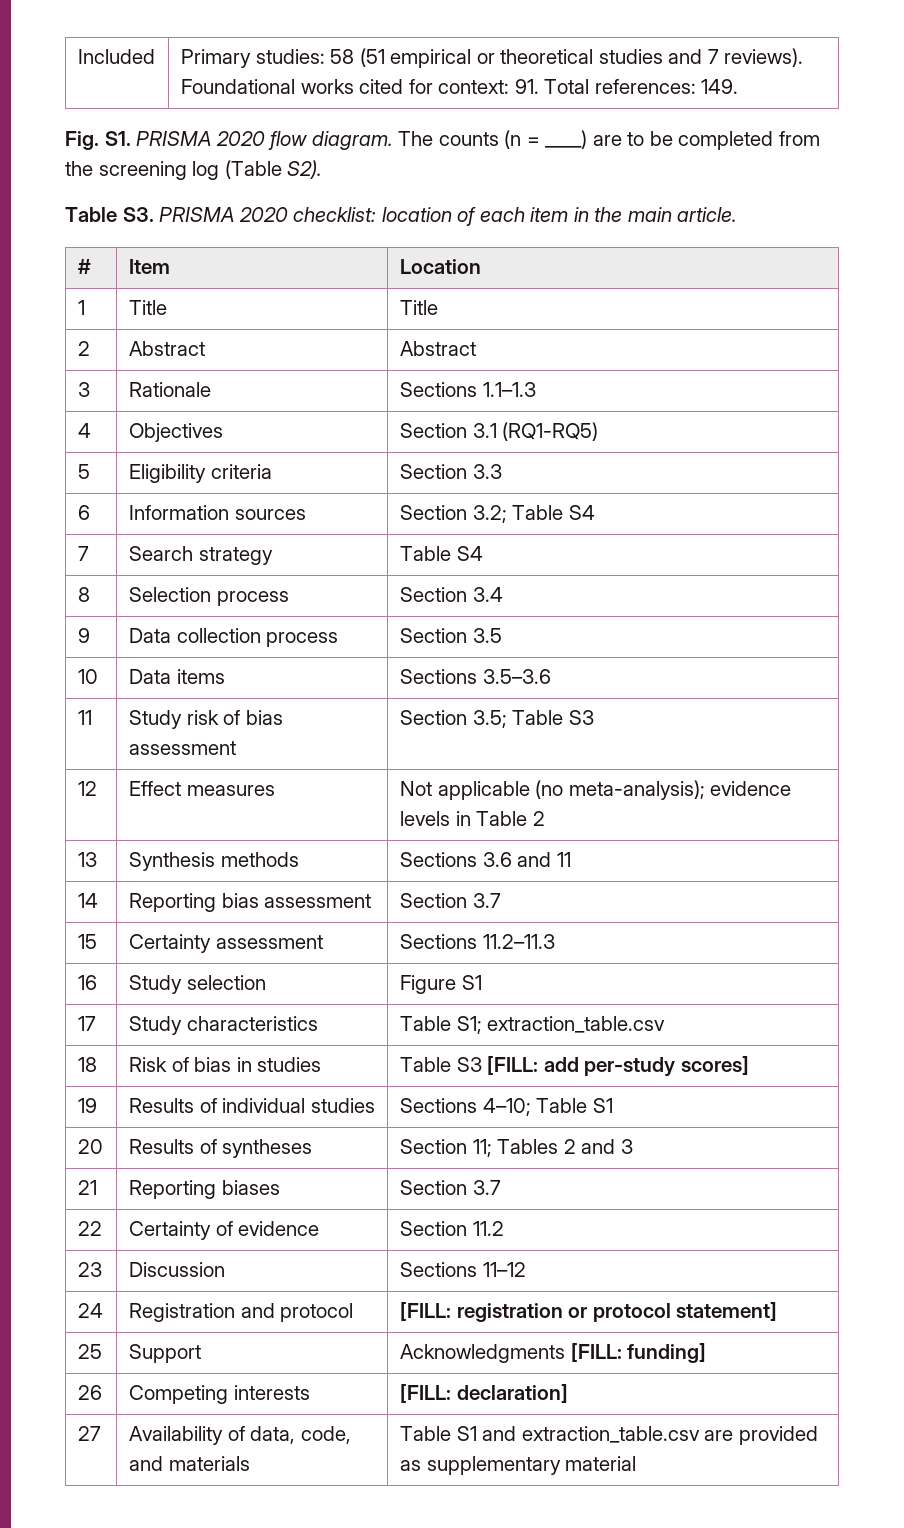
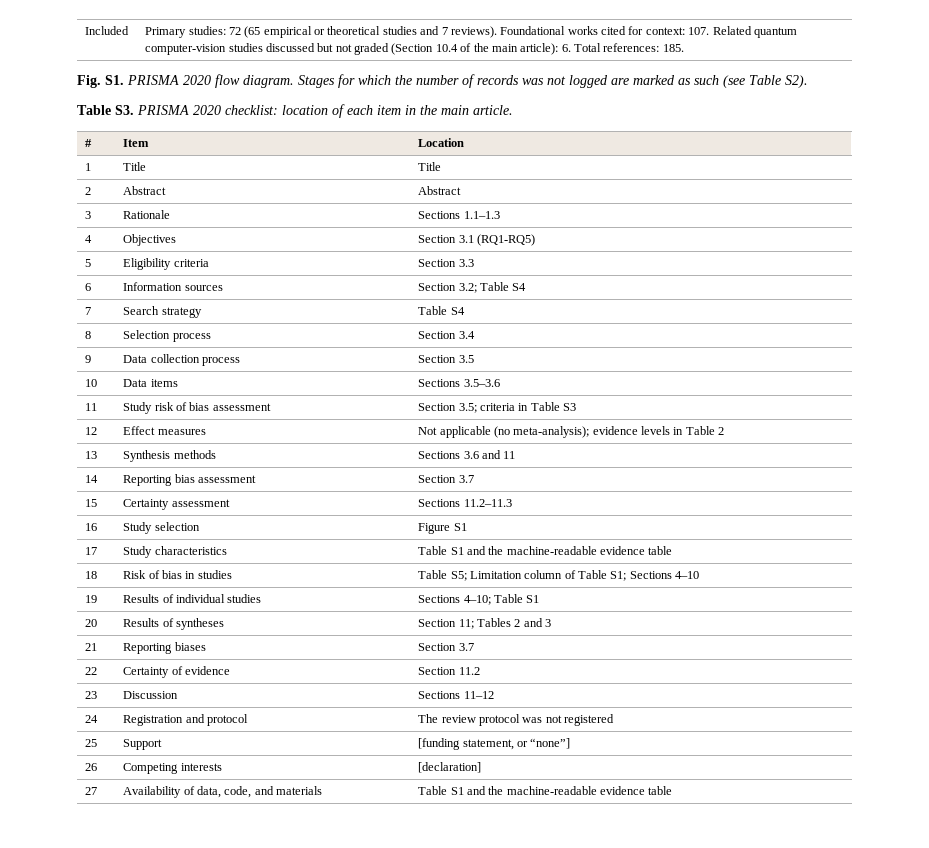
[330,48,385,67] 58 (51 -> [228,26,261,38] 72 (65
[514,79,539,94] 91. -> [688,26,797,38] [145,43,571,55] 107. Related quantum computer-vision studies discussed but not graded (Section 10.4 of the main article): 6.
[701,79,739,94] 149. -> [662,44,684,52] 185.
[398,130,821,150] [65,160,282,180] The counts (n = ____) are to be completed from the screening log (Table -> [298,74,781,88] Stages for which the number of records was not logged are marked as such (see Table
(507, 719) none -> [479,403,529,411] criteria in
[456,1016,666,1034] S1; extraction_table.csv -> [450,546,673,555] S1 and the machine-readable evidence table
[456,1056,749,1077] S3 [FILL: add per-study scores] -> [450,570,700,581] S5; Limitation column of Table S1; Sections 4–10
[399,1302,778,1322] [77,1344,102,1359] [128,1344,201,1363] [399,1343,707,1363] [FILL: registration or protocol statement] // 25 | Support | Acknowledgments [FILL: funding] -> [418,714,615,726] [85,739,98,747] [123,739,163,750] [418,738,571,750] The review protocol was not registered // 25 | Support | [funding statement, or “none”]
[399,1384,568,1403] [FILL: declaration] -> [418,762,482,773] [declaration]
[521,1426,818,1445] [399,1456,637,1475] extraction_table.csv are provided as supplementary material -> [488,786,673,795] the machine-readable evidence table

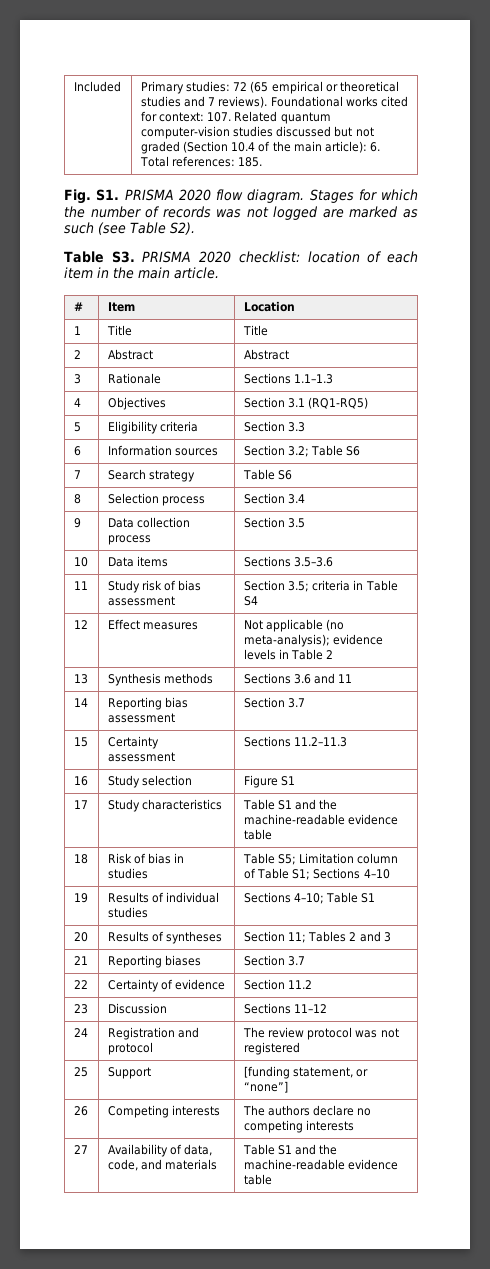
[512,283,527,291] S4 -> [346,446,361,456] S6
[450,307,465,315] S4 -> [277,470,292,480] S6
[563,403,577,411] S3 -> [243,596,258,606] S4
[418,762,482,773] [declaration] -> [242,1105,372,1116] [243,1120,354,1133] The authors declare no competing interests

